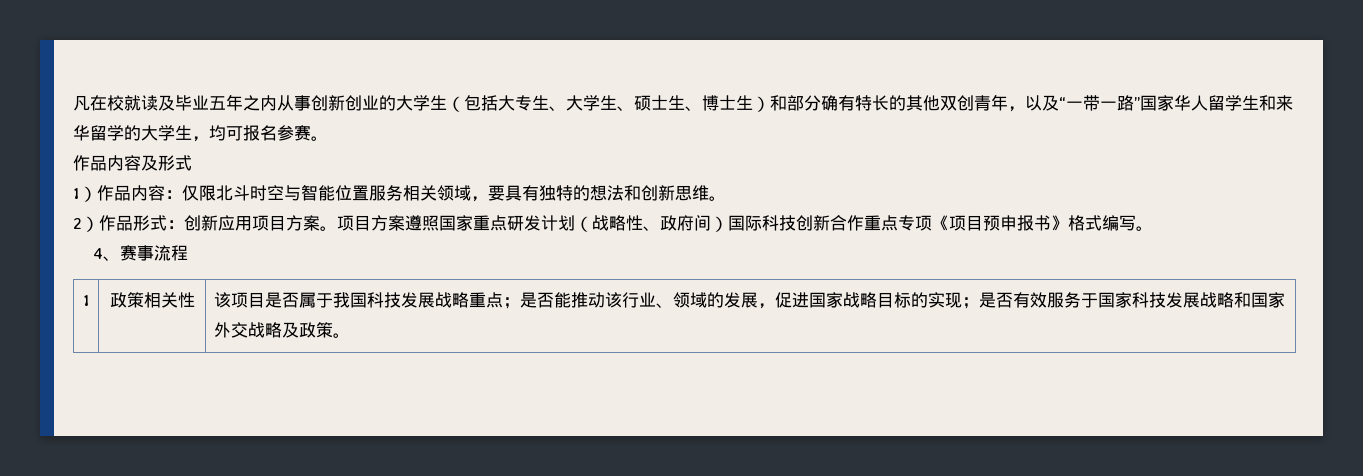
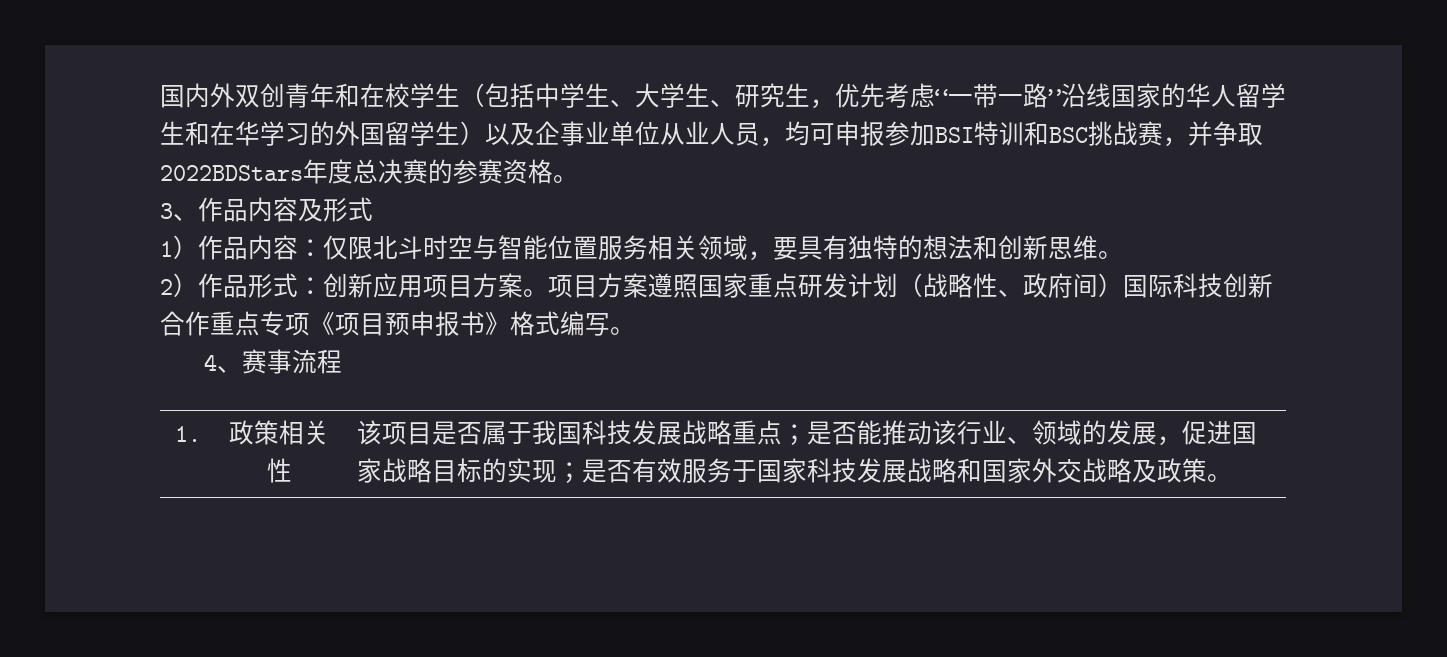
[73,94,413,111] 凡在校就读及毕业五年之内从事创新创业的大 -> [160,83,410,108] 国内外双创青年和在校
[498,95,532,111] 大专 -> [535,83,585,108] 中学
[634,94,1059,112] 硕士生、博士生）和部分确有特长的其他双创青年，以及 -> [735,83,935,109] 研究生，优先考虑
[1140,95,1174,111] 国家 -> [1061,83,1186,108] 沿线国家的
[1276,95,1293,111] [73,125,328,142] 来华留学的大学生，均可报名参赛。 // -> [210,121,1263,147] [160,159,578,184] [160,203,198,221] 在华学习的外国留学生）以及企事业单位从业人员，均可申报参加BSI特训和BSC挑战赛，并争取2022BDStars年度总决赛的参赛资格。 // 3、
[82,295,90,306] 1 -> [174,426,201,442] 1.

